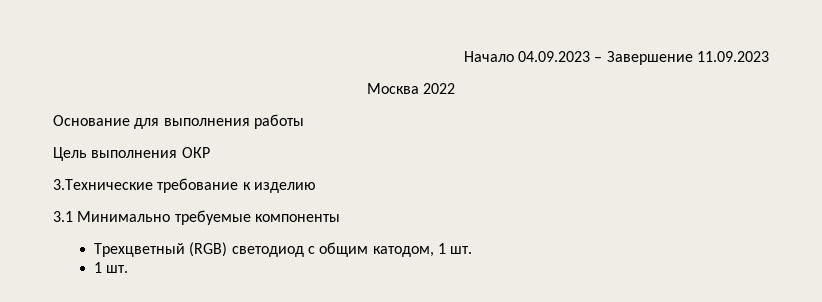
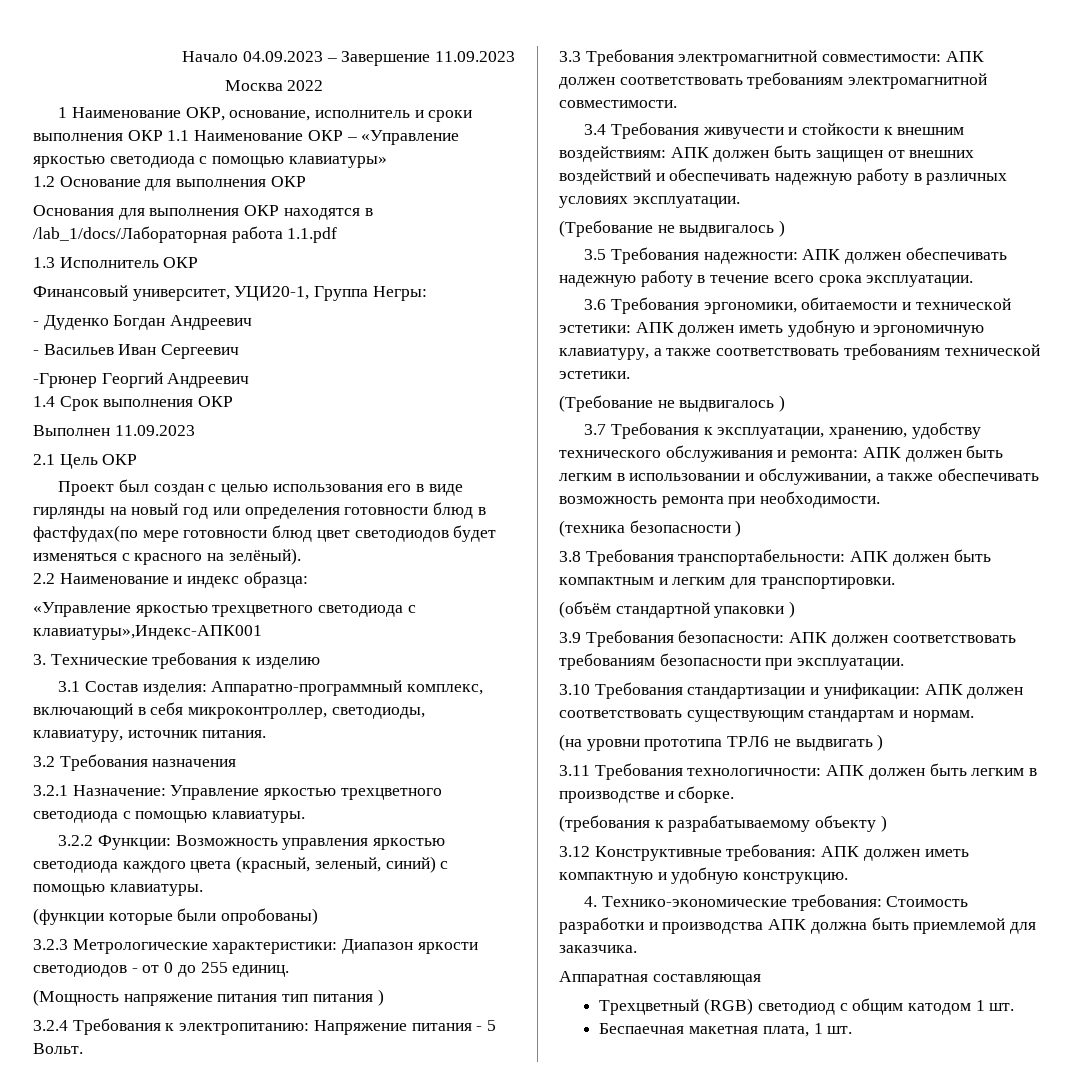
[53,114,304,129] [53,147,210,161] [53,178,316,193] [53,210,340,225] Основание для выполнения работы // Цель выполнения ОКР // 3.Технические требование к изделию // 3.1 Минимально требуемые компоненты -> [58,107,473,122] [33,130,460,145] [33,156,387,168] [33,176,306,191] [33,205,373,220] [33,226,338,243] [33,257,199,268] [33,285,427,301] [33,315,253,330] [33,344,240,359] [33,372,250,388] [33,396,234,411] [33,425,195,436] [33,454,138,469] [58,479,463,496] [33,502,486,519] [33,525,497,542] [33,548,301,565] [33,571,308,588] [33,602,416,617] [33,625,262,640] [33,652,320,669] [58,680,484,696] [33,702,425,719] [33,730,267,742] [33,754,237,771] [33,785,442,800] [33,811,306,823] [58,835,446,850] [33,856,449,873] [33,884,203,896] [33,908,319,925] [33,939,478,954] [33,962,290,977] [33,989,384,1006] [33,1018,497,1035] [33,1043,83,1054] [559,49,984,66] [559,72,988,89] [559,100,677,108] [584,122,965,139] [559,145,975,162] [559,168,1008,185] [559,196,740,208] [559,220,786,237] [584,247,1007,264] [559,270,974,287] [584,297,1011,314] [559,320,985,337] [559,343,1040,360] [559,371,630,379] [559,395,786,412] [584,422,981,439] [559,445,1004,462] [559,468,1040,485] [559,491,881,508] [559,520,742,537] [559,549,991,566] [559,577,895,589] [559,601,796,618] [559,630,1016,647] [559,653,905,670] [559,682,1024,699] [559,710,974,722] [559,734,884,751] [559,763,1038,780] [559,786,735,803] [559,815,887,832] [559,844,969,861] [559,867,849,884] [584,894,969,911] [559,917,1037,934] [559,945,637,953] [559,971,761,986] 1 Наименование ОКР, основание, исполнитель и сроки выполнения ОКP 1.1 Наименование ОКР – «Управление яркостью светодиода с помощью клавиатуры» // 1.2 Основание для выполнения ОКР // Основания для выполнения ОКР находятся в /lab_1/docs/Лабораторная работа 1.1.pdf // 1.3 Исполнитель ОКР // Финансовый университет, УЦИ20-1, Группа Негры: // - Дуденко Богдан Андреевич // - Васильев Иван Сергеевич // -Грюнер Георгий Андреевич // 1.4 Срок выполнения ОКР // Выполнен 11.09.2023 // 2.1 Цель ОКР // Проект был создан с целью использования его в виде гирлянды на новый год или определения готовности блюд в фастфудах(по мере готовности блюд цвет светодиодов будет изменяться с красного на зелёный). // 2.2 Наименование и индекс образца: // «Управление яркостью трехцветного светодиода с клавиатуры»,Индекс-АПК001 // 3. Технические требования к изделию // 3.1 Состав изделия: Аппаратно-программный комплекс, включающий в себя микроконтроллер, светодиоды, клавиатуру, источник питания. // 3.2 Требования назначения // 3.2.1 Назначение: Управление яркостью трехцветного светодиода с помощью клавиатуры. // 3.2.2 Функции: Возможность управления яркостью светодиода каждого цвета (красный, зеленый, синий) с помощью клавиатуры. // (функции которые были опробованы) // 3.2.3 Метрологические характеристики: Диапазон яркости светодиодов - от 0 до 255 единиц. // (Мощность напряжение питания тип питания ) // 3.2.4 Требования к электропитанию: Напряжение питания - 5 Вольт. // 3.3 Требования электромагнитной совместимости: АПК должен соответствовать требованиям электромагнитной совместимости. // 3.4 Требования живучести и стойкости к внешним воздействиям: АПК должен быть защищен от внешних воздействий и обеспечивать надежную работу в различных условиях эксплуатации. // (Требование не выдвигалось ) // 3.5 Требования надежности: АПК должен обеспечивать надежную работу в течение всего срока эксплуатации. // 3.6 Требования эргономики, обитаемости и технической эстетики: АПК должен иметь удобную и эргономичную клавиатуру, а также соответствовать требованиям технической эстетики. // (Требование не выдвигалось ) // 3.7 Требования к эксплуатации, хранению, удобству технического обслуживания и ремонта: АПК должен быть легким в использовании и обслуживании, а также обеспечивать возможность ремонта при необходимости. // (техника безопасности ) // 3.8 Требования транспортабельности: АПК должен быть компактным и легким для транспортировки. // (объём стандартной упаковки ) // 3.9 Требования безопасности: АПК должен соответствовать требованиям безопасности при эксплуатации. // 3.10 Требования стандартизации и унификации: АПК должен соответствовать существующим стандартам и нормам. // (на уровни прототипа ТРЛ6 не выдвигать ) // 3.11 Требования технологичности: АПК должен быть легким в производстве и сборке. // (требования к разрабатываемому объекту ) // 3.12 Конструктивные требования: АПК должен иметь компактную и удобную конструкцию. // 4. Технико-экономические требования: Стоимость разработки и производства АПК должна быть приемлемой для заказчика. // Аппаратная составляющая
[372,246,434,257] катодом, -> [908,1003,972,1015] катодом
(473, 250) none -> [599,1023,809,1037] Беспаечная макетная плата,

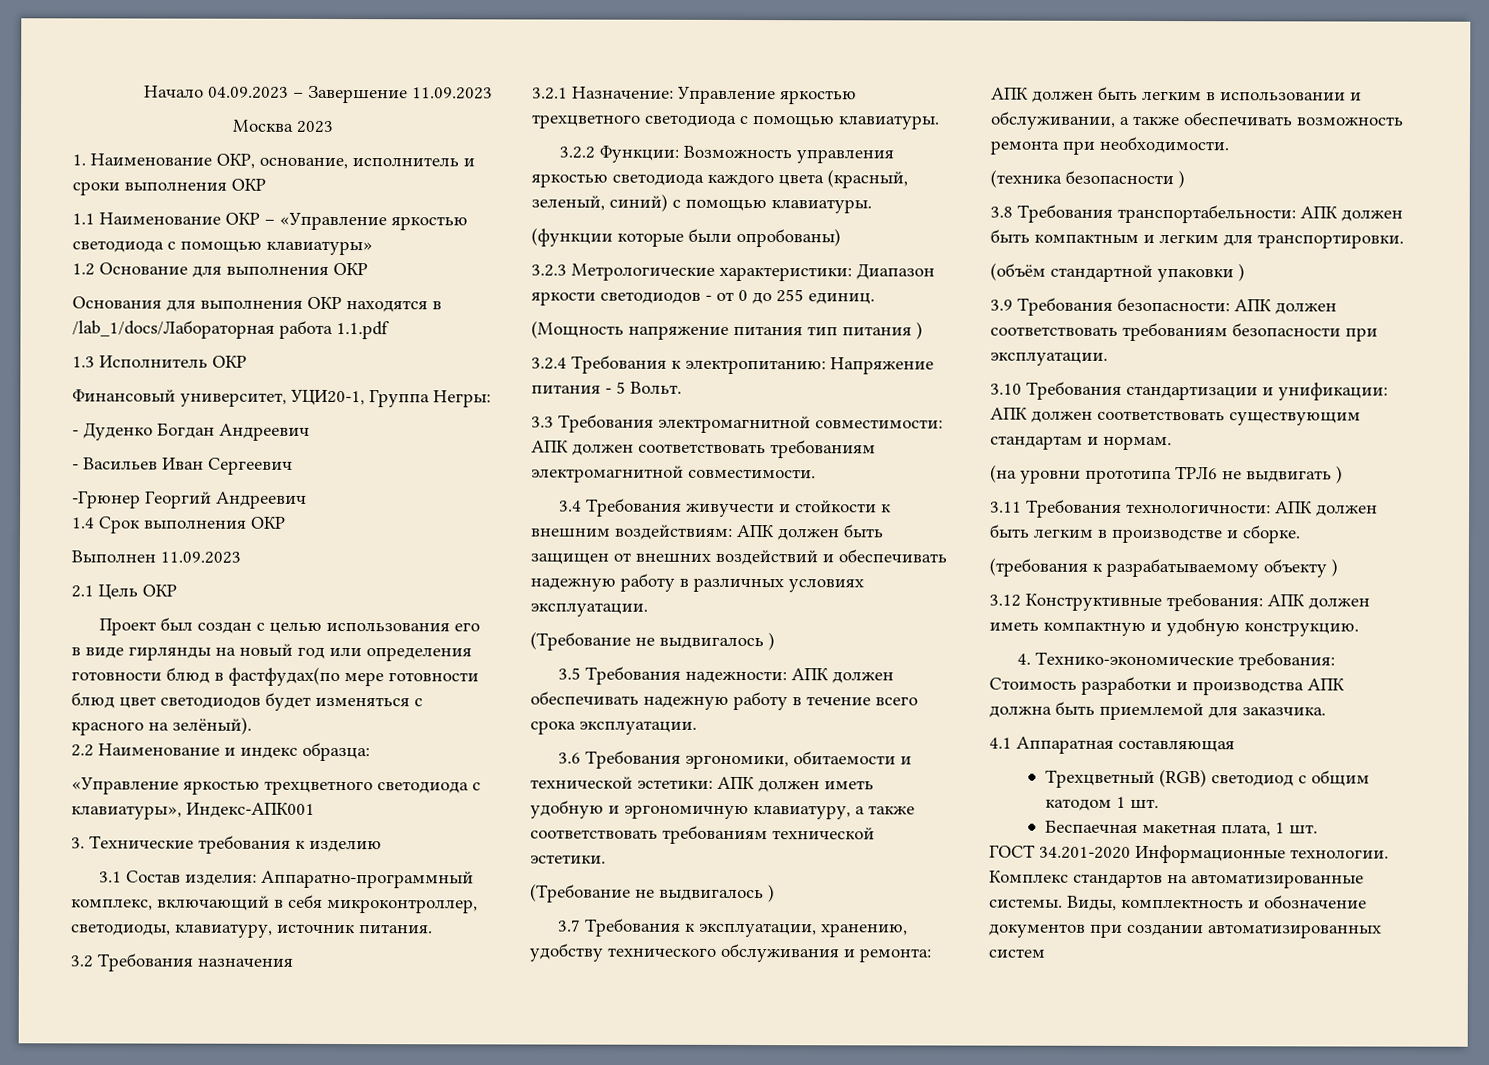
[287,80,324,91] [58,107,68,118] 2022 // 1 -> [295,120,334,133] [72,154,86,166] 2023 // 1.
(163, 135) none -> (266, 184) //
[33,625,262,640] клавиатуры»,Индекс-АПК001 -> [71,802,315,820] клавиатуры», Индекс-АПК001
(637, 949) none -> [989,737,1012,749] 4.1
(853, 1030) none -> [989,844,1389,864] [989,870,1364,889] [989,895,1367,911] [989,923,1382,939] [988,948,1045,958] // ГОСТ 34.201-2020 Информационные технологии. Комплекс стандартов на автоматизированные системы. Виды, комплектность и обозначение документов при создании автоматизированных систем

